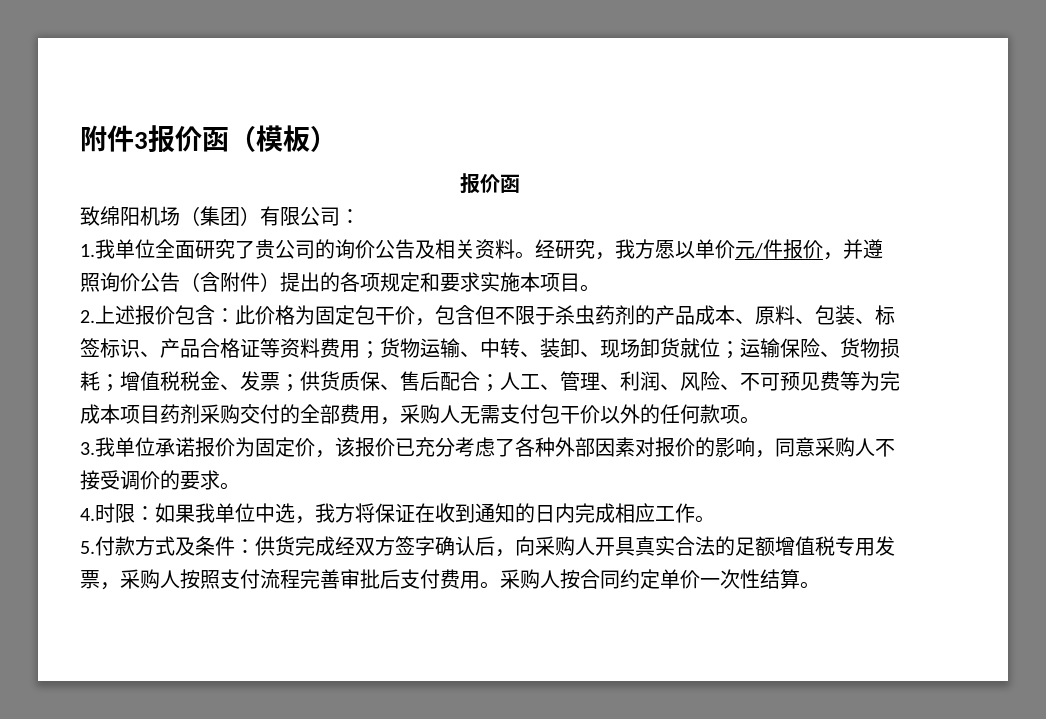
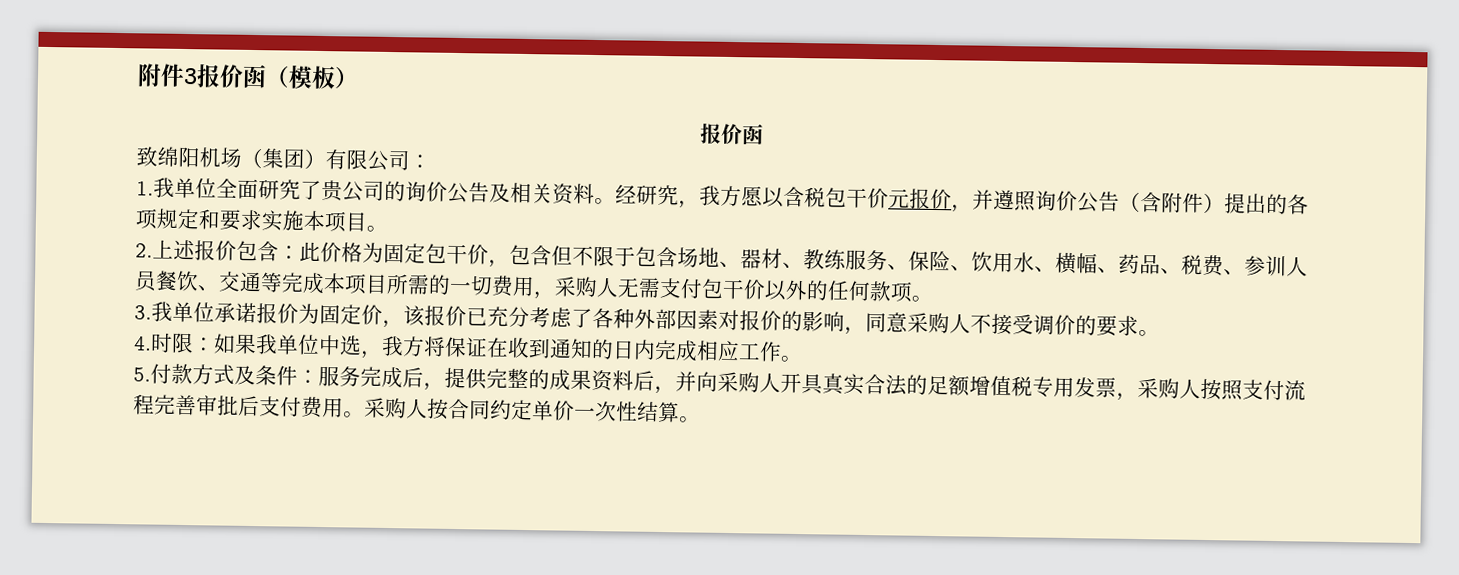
[695,239,783,259] 单价元/件 -> [783,186,910,209] 含税包干价元
[555,305,895,325] [80,338,900,359] [80,371,900,392] [80,404,340,424] 杀虫药剂的产品成本、原料、包装、标签标识、产品合格证等资料费用；货物运输、中转、装卸、现场卸货就位；运输保险、货物损耗；增值税税金、发票；供货质保、售后配合；人工、管理、利润、风险、不可预见费等为完成本项目药剂采购交付的全部 -> [635,246,1308,277] [134,270,493,296] 包含场地、器材、教练服务、保险、饮用水、横幅、药品、税费、参训人员餐饮、交通等完成本项目所需的一切
[255,536,515,557] 供货完成经双方签字确认后， -> [318,365,697,395] 服务完成后，提供完整的成果资料后，并

